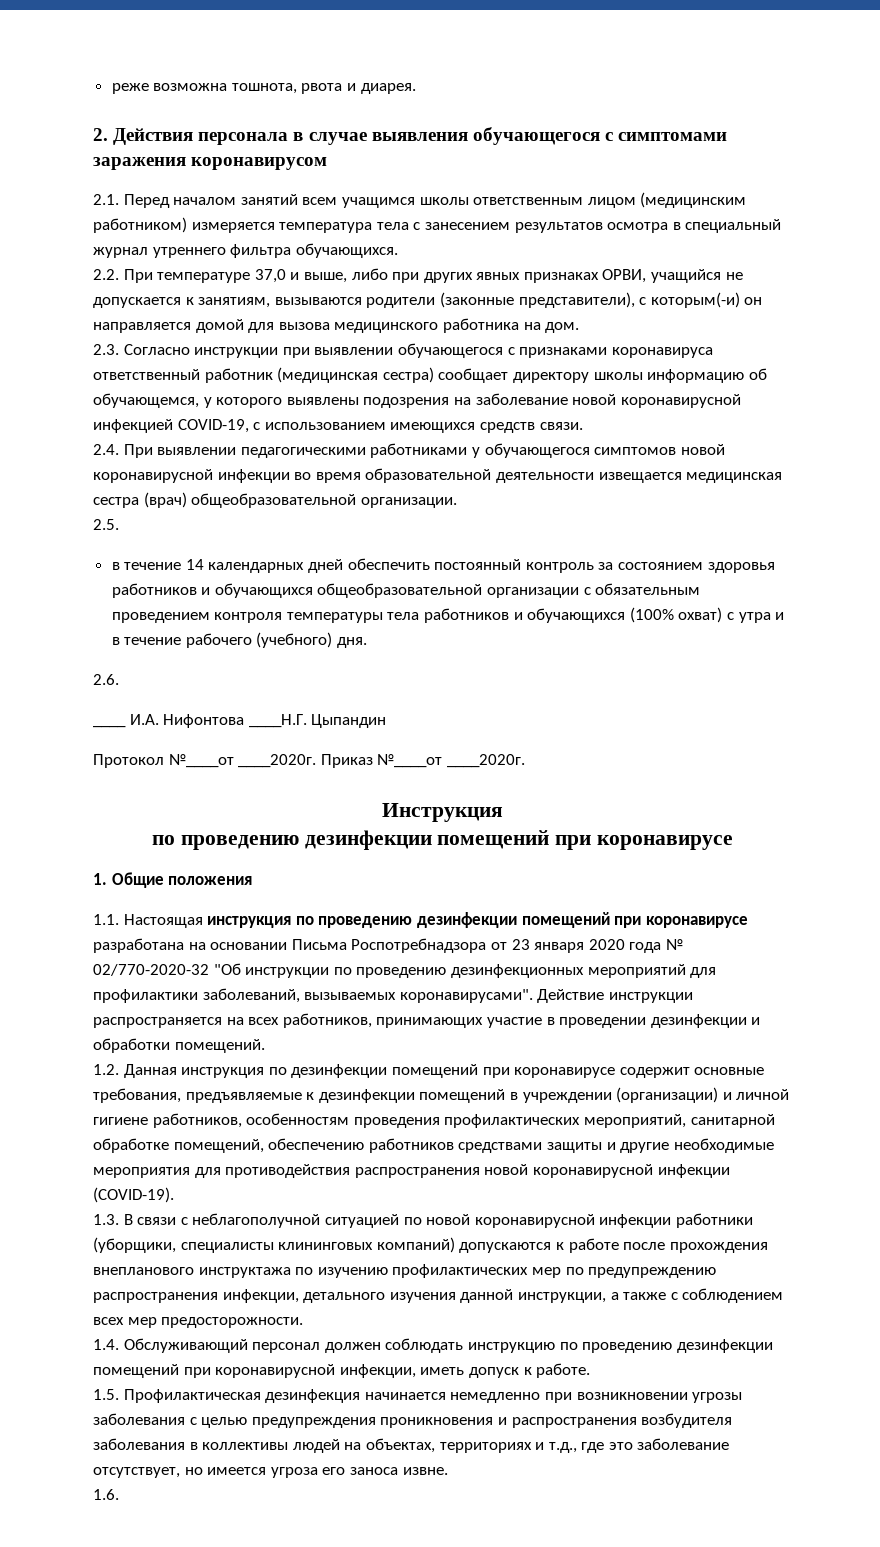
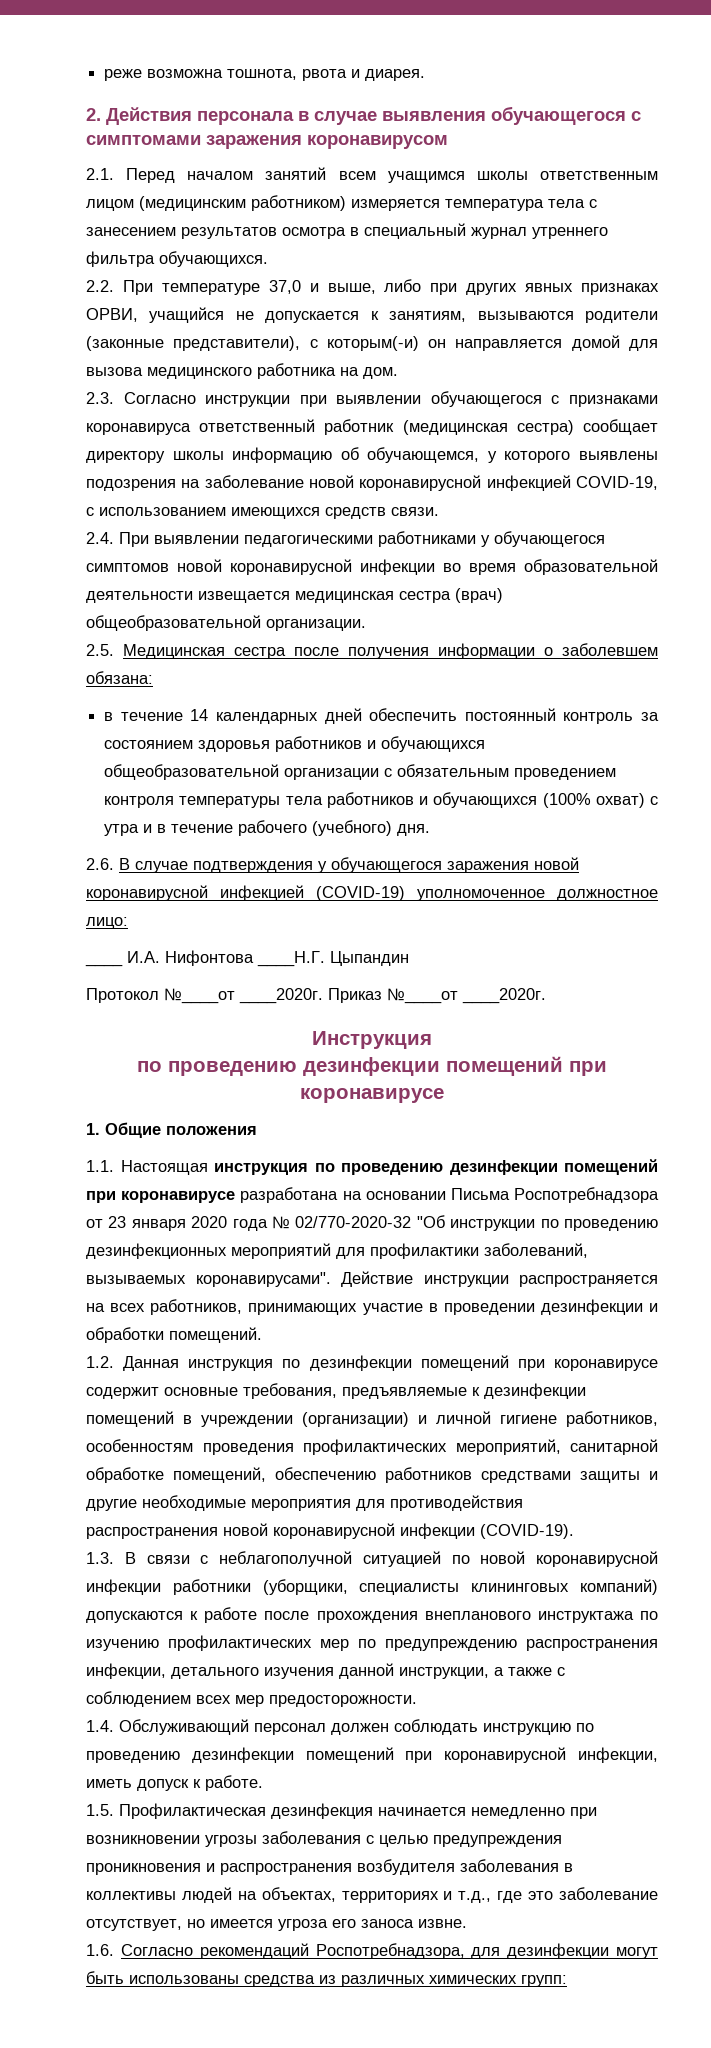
(119, 524) none -> [123,643,658,659] [86,671,153,684] Медицинская сестра после получения информации о заболевшем обязана:
(119, 679) none -> [119,857,579,873] [86,885,658,901] [86,917,128,929] В случае подтверждения у обучающегося заражения новой коронавирусной инфекцией (COVID-19) уполномоченное должностное лицо:
(119, 1494) none -> [120,1943,658,1959] [86,1971,567,1987] Согласно рекомендаций Роспотребнадзора, для дезинфекции могут быть использованы средства из различных химических групп:

